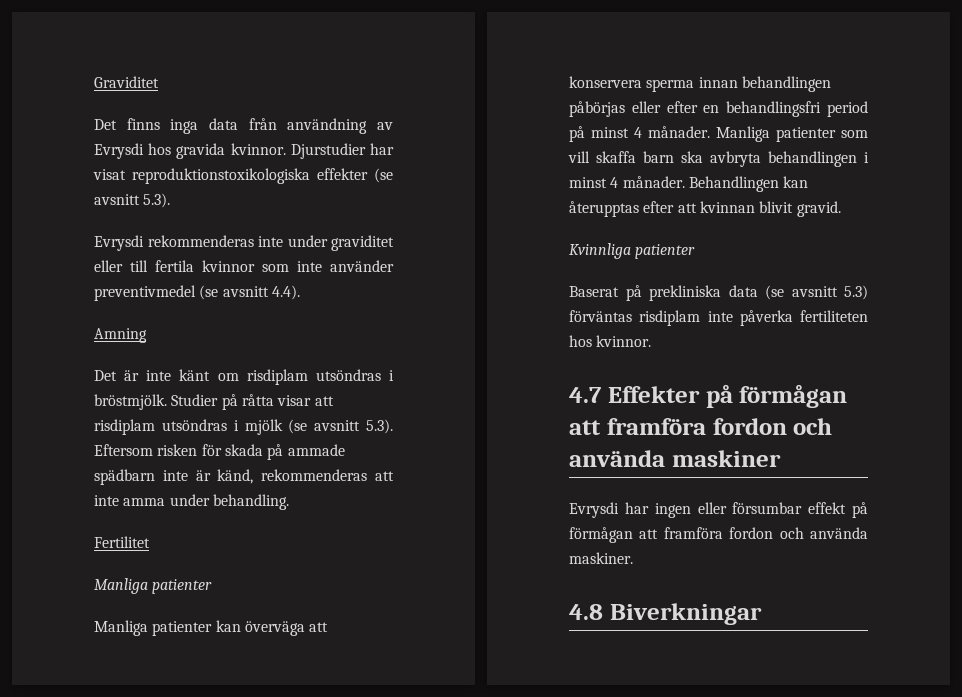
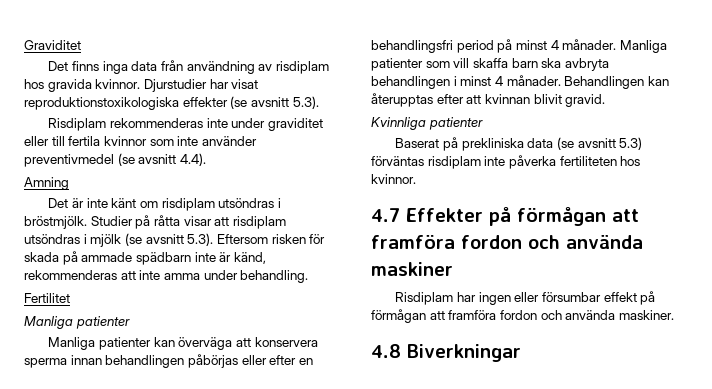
[94,143,144,159] Evrysdi -> [275,61,329,74] risdiplam
[94,235,144,251] Evrysdi -> [48,118,107,131] Risdiplam
[569,502,619,518] Evrysdi -> [395,292,454,305] Risdiplam

